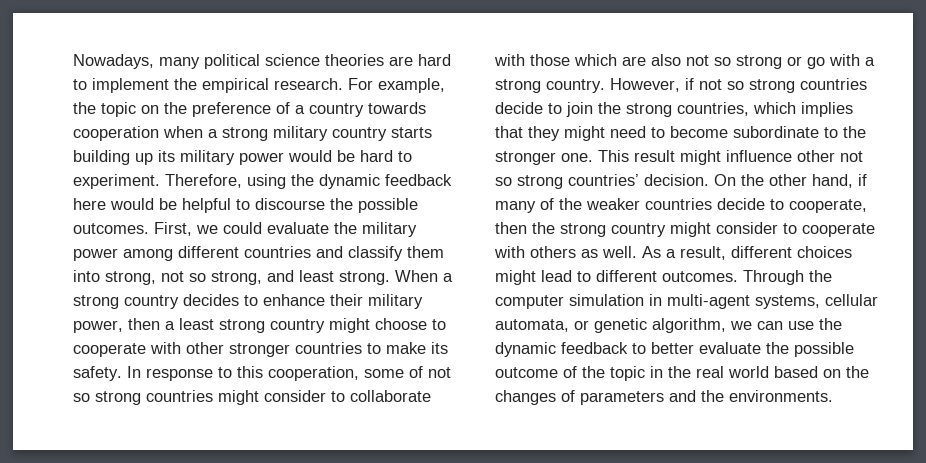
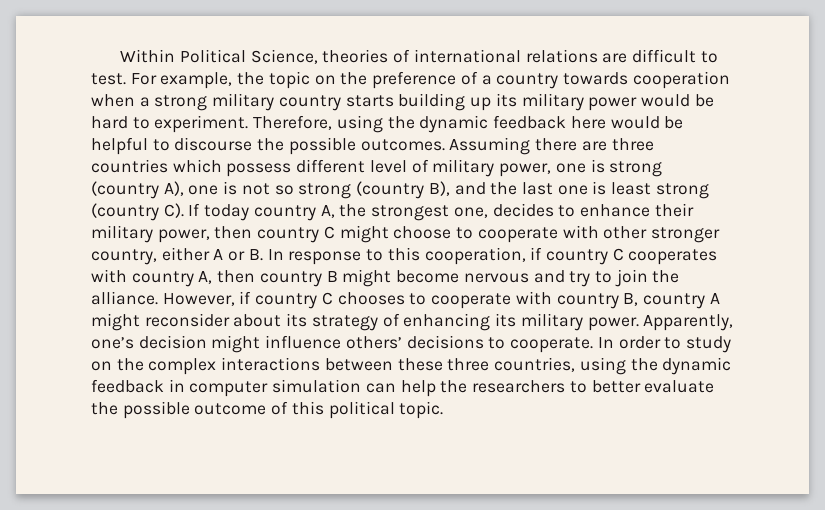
[73,54,451,69] [73,78,343,93] Nowadays, many political science theories are hard to implement the empirical research. -> [120,49,718,64] [91,73,126,85] Within Political Science, theories of international relations are difficult to test.
[154,222,417,237] [73,246,444,261] [73,270,453,285] [73,295,179,309] First, we could evaluate the military power among different countries and classify them into strong, not so strong, and least strong. When a strong country -> [449,137,654,155] [91,159,663,177] [91,181,709,199] [91,203,488,221] Assuming there are three countries which possess different level of military power, one is strong (country A), one is not so strong (country B), and the last one is least strong (country C). If today country A, the strongest one,
[165,318,325,333] a least strong country -> [257,226,335,243] country C
[295,342,448,354] [73,366,122,381] countries to make its safety. -> [91,247,263,265] country, either A or B.
[364,366,451,378] [73,390,431,405] [494,54,875,69] [495,78,867,93] [495,102,853,117] [495,126,866,141] [495,150,863,165] [495,174,867,189] [495,198,867,213] [495,222,875,237] [494,246,852,260] [495,270,832,285] [495,294,878,309] [495,318,842,333] [495,342,628,357] some of not so strong countries might consider to collaborate with those which are also not so strong or go with a strong country. However, if not so strong countries decide to join the strong countries, which implies that they might need to become subordinate to the stronger one. This result might influence other not so strong countries’ decision. On the other hand, if many of the weaker countries decide to cooperate, then the strong country might consider to cooperate with others as well. As a result, different choices might lead to different outcomes. Through the computer simulation in multi-agent systems, cellular automata, or genetic algorithm, we can use the dynamic feedback -> [530,247,718,265] [91,269,680,287] [91,291,720,309] [91,313,734,331] [91,335,731,353] [91,357,732,375] [91,379,566,397] if country C cooperates with country A, then country B might become nervous and try to join the alliance. However, if country C chooses to cooperate with country B, country A might reconsider about its strategy of enhancing its military power. Apparently, one’s decision might influence others’ decisions to cooperate. In order to study on the complex interactions between these three countries, using the dynamic feedback in computer simulation can help the researchers
[582,366,869,381] [495,390,833,405] the topic in the real world based on the changes of parameters and the environments. -> [291,401,444,419] this political topic.

